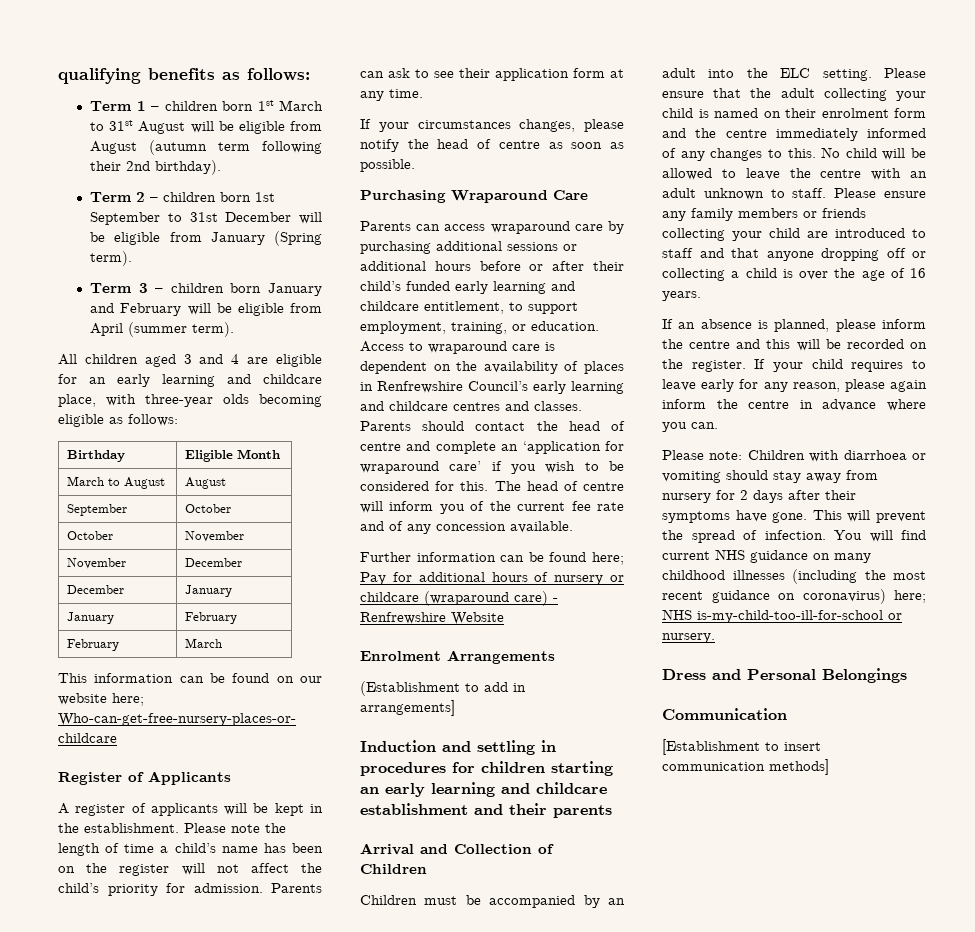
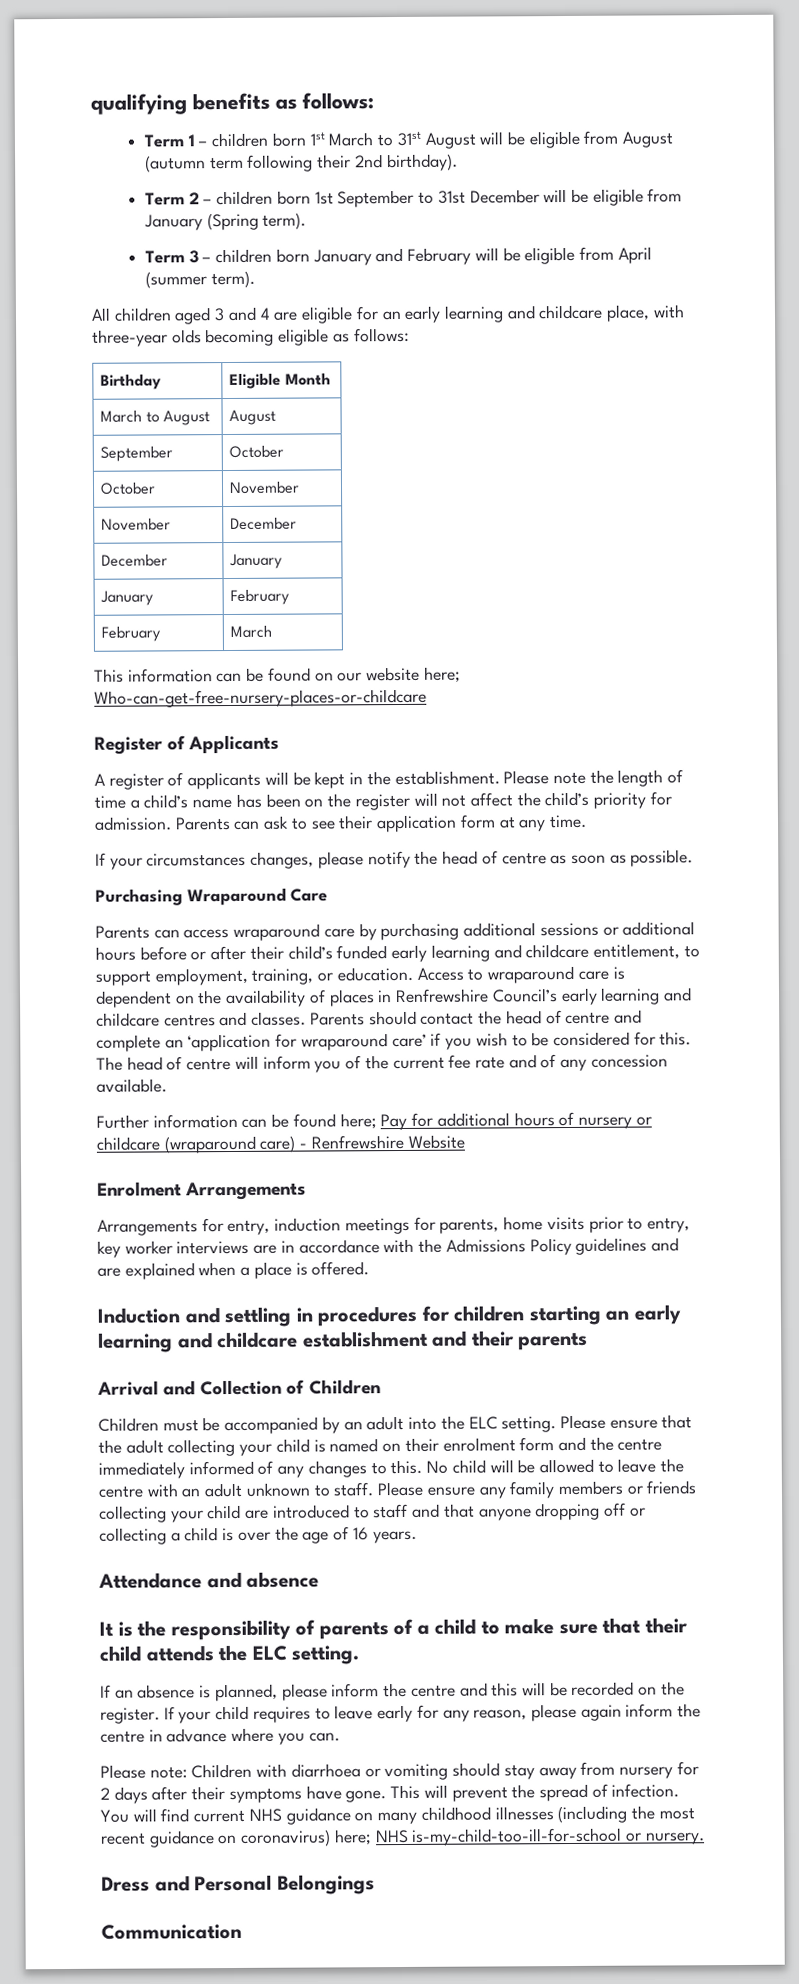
[360,681,526,696] [360,700,455,716] (Establishment to add in arrangements] -> [97,1216,690,1236] [97,1237,679,1258] [97,1261,370,1280] Arrangements for entry, induction meetings for parents, home visits prior to entry, key worker interviews are in accordance with the Admissions Policy guidelines and are explained when a place is offered.
(701, 296) none -> [98,1571,320,1589] [99,1617,688,1641] [99,1644,360,1665] // Attendance and absence // It is the responsibility of parents of a child to make sure that their child attends the ELC setting.
[662,739,821,755] [662,759,829,775] // [Establishment to insert communication methods] -> (242, 1931) none

